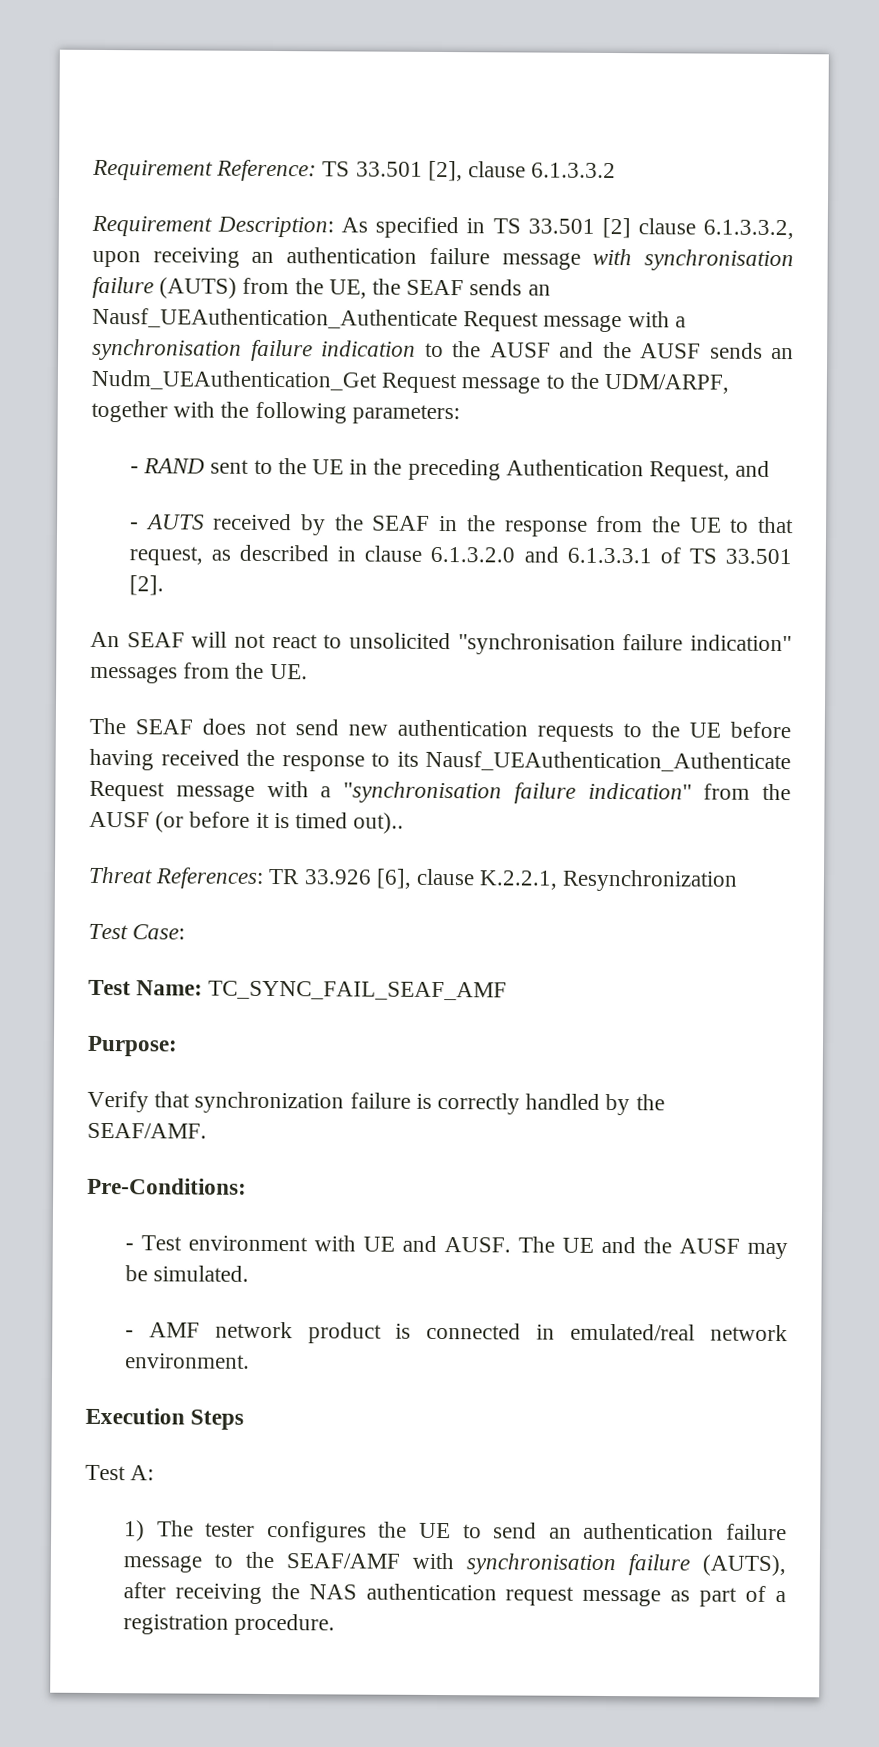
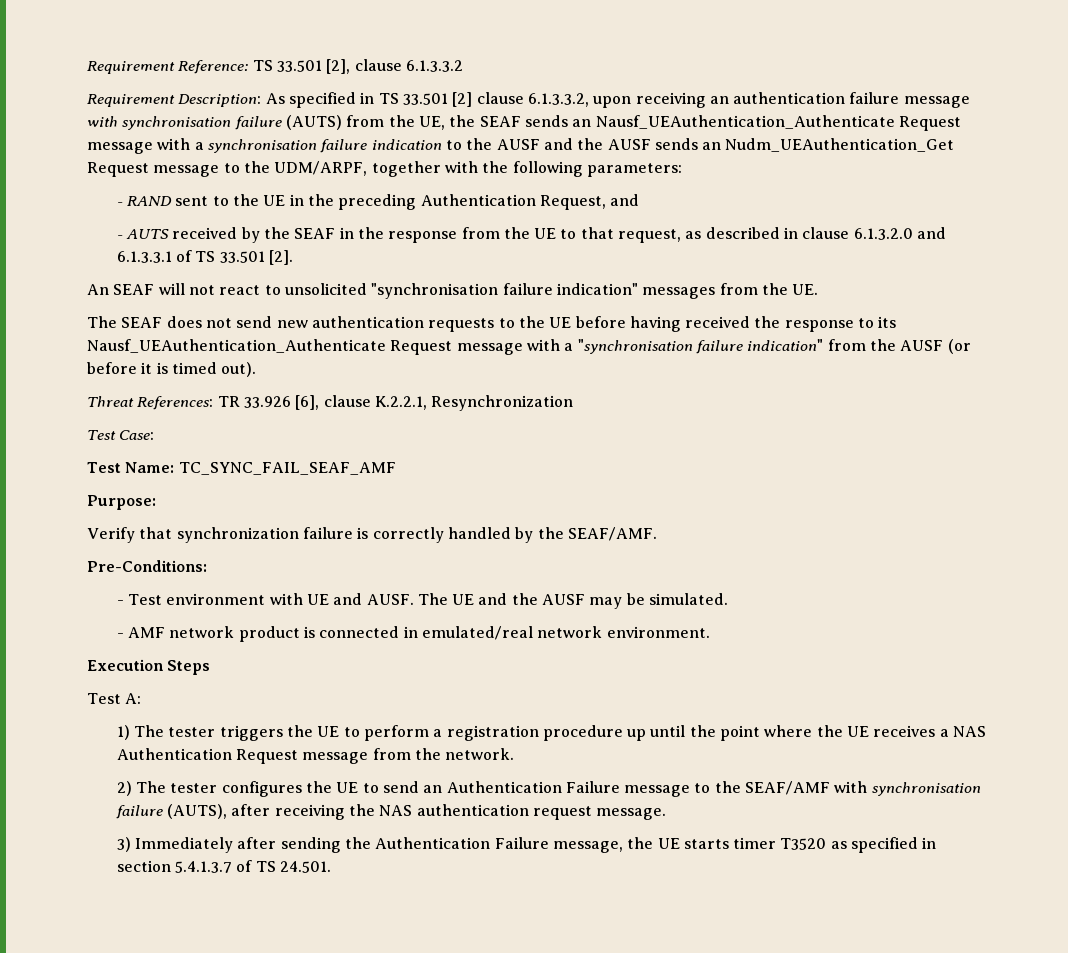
[353,812,405,834] out).. -> [221,362,257,377] out).
(256, 1529) none -> [219,725,987,741] [116,748,515,764] [116,781,218,796] triggers the UE to perform a registration procedure up until the point where the UE receives a NAS Authentication Request message from the network. // 2) The tester
[583,1522,787,1541] authentication failure -> [446,781,620,793] Authentication Failure
[582,1585,786,1607] [122,1613,336,1636] message as part of a registration procedure. -> [596,808,667,820] [116,837,937,853] [116,860,331,873] message. // 3) Immediately after sending the Authentication Failure message, the UE starts timer T3520 as specified in section 5.4.1.3.7 of TS 24.501.

